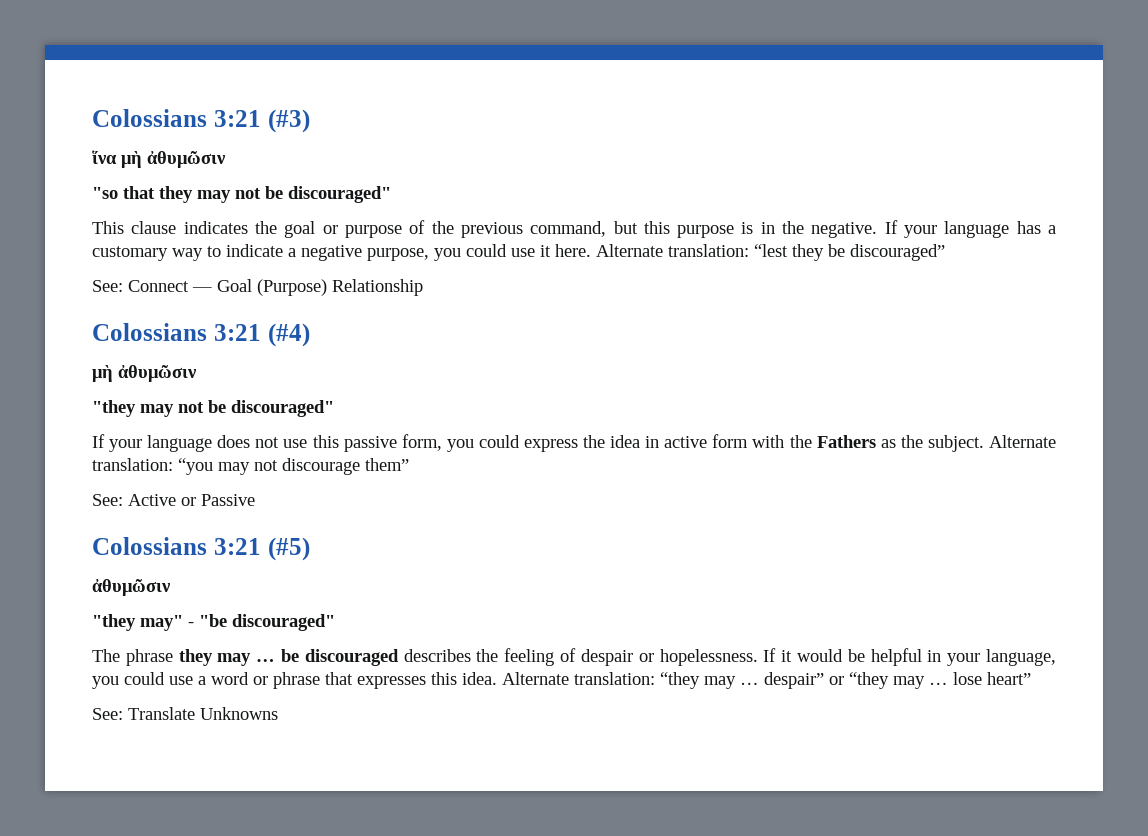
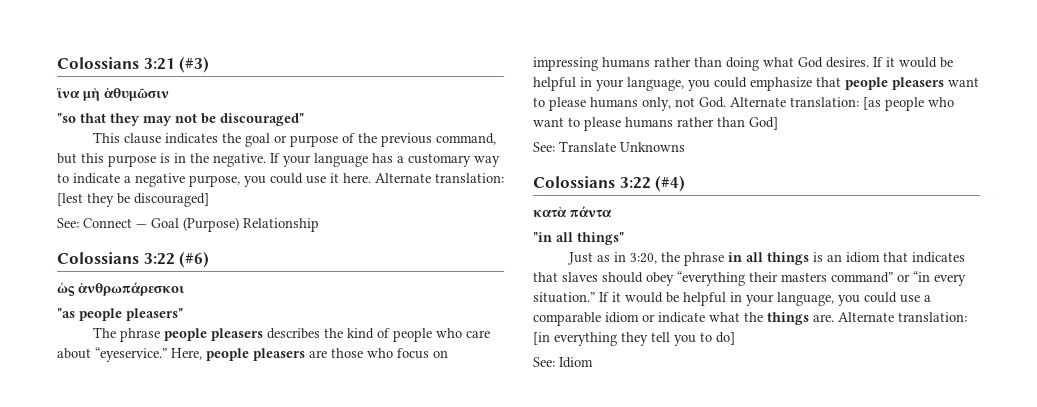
[754,244,788,257] “lest -> [57,193,83,206] [lest
[850,244,945,261] discouraged” -> [134,193,209,207] discouraged]
[213,323,310,347] [92,365,197,382] [92,400,334,417] [92,434,1056,452] [92,458,409,475] [92,494,255,506] [92,537,310,561] [92,579,171,596] [92,614,335,631] [92,648,758,666] 3:21 (#4) // μὴ ἀθυμῶσιν // "they may not be discouraged" // If your language does not use this passive form, you could express the idea in active form with the Fathers as the subject. Alternate translation: “you may not discourage them” // See: Active or Passive // Colossians 3:21 (#5) // ἀθυμῶσιν // "they may" - "be discouraged" // The phrase they may … be discouraged describes the feeling of despair or hopelessness. -> [143,251,210,268] [57,282,184,296] [57,308,183,321] [92,327,490,342] [57,347,448,362] [533,57,953,71] [533,77,979,91] [533,97,954,111] [533,117,778,131] [533,141,685,152] [533,175,686,192] [533,206,612,218] [533,232,624,245] [567,252,965,266] [533,271,966,286] [533,292,595,303] 3:22 (#6) // ὡς ἀνθρωπάρεσκοι // "as people pleasers" // The phrase people pleasers describes the kind of people who care about “eyeservice.” Here, people pleasers are those who focus on impressing humans rather than doing what God desires. If it would be helpful in your language, you could emphasize that people pleasers want to please humans only, not God. Alternate translation: [as people who want to please humans rather than God] // See: Translate Unknowns // Colossians 3:22 (#4) // κατὰ πάντα // "in all things" // Just as in 3:20, the phrase in all things is an idiom that indicates that slaves should obey “everything their masters command” or “in every situation.”
[211,672,1031,689] [92,707,278,720] word or phrase that expresses this idea. Alternate translation: “they may … despair” or “they may … lose heart” // See: Translate Unknowns -> [533,312,967,326] [533,332,735,346] [533,357,593,368] comparable idiom or indicate what the things are. Alternate translation: [in everything they tell you to do] // See: Idiom

